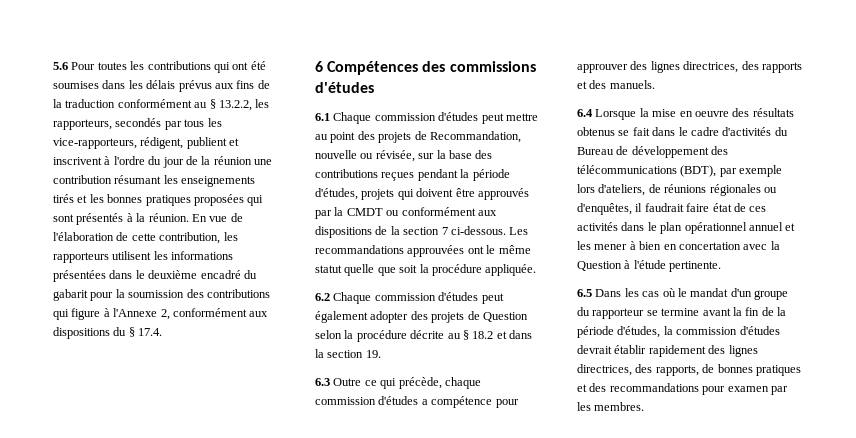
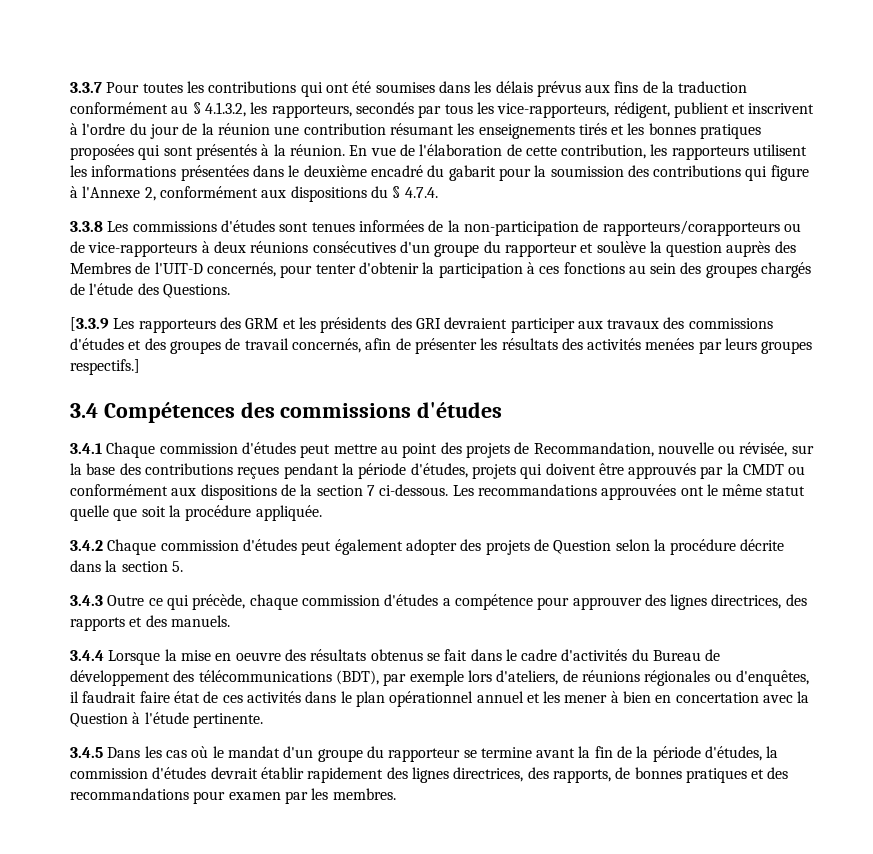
[53,62,68,70] 5.6 -> [70,82,102,93] 3.3.7
[218,100,252,111] 13.2.2, -> [204,102,246,117] 4.1.3.2,
[138,328,163,336] [315,61,323,72] 17.4. // 6 -> [404,187,438,198] [70,220,801,236] [70,241,796,257] [70,262,812,278] [70,283,230,298] [70,317,773,333] [70,338,813,354] [70,359,140,375] [70,403,98,418] 4.7.4. // 3.3.8 Les commissions d'études sont tenues informées de la non-participation de rapporteurs/corapporteurs ou de vice-rapporteurs à deux réunions consécutives d'un groupe du rapporteur et soulève la question auprès des Membres de l'UIT-D concernés, pour tenter d'obtenir la participation à ces fonctions au sein des groupes chargés de l'étude des Questions. // [3.3.9 Les rapporteurs des GRM et les présidents des GRI devraient participer aux travaux des commissions d'études et des groupes de travail concernés, afin de présenter les résultats des activités menées par leurs groupes respectifs.] // 3.4
[315,113,330,121] 6.1 -> [70,443,102,454] 3.4.1
[315,293,330,301] 6.2 -> [70,540,103,551] 3.4.2
[447,330,507,340] au § 18.2 et -> (785, 545) none
[365,350,381,358] [315,378,330,386] 19. // 6.3 -> [171,561,183,572] [70,595,103,606] 5. // 3.4.3
[577,109,593,117] 6.4 -> [70,650,104,661] 3.4.4
[577,289,592,297] 6.5 -> [70,747,103,758] 3.4.5

